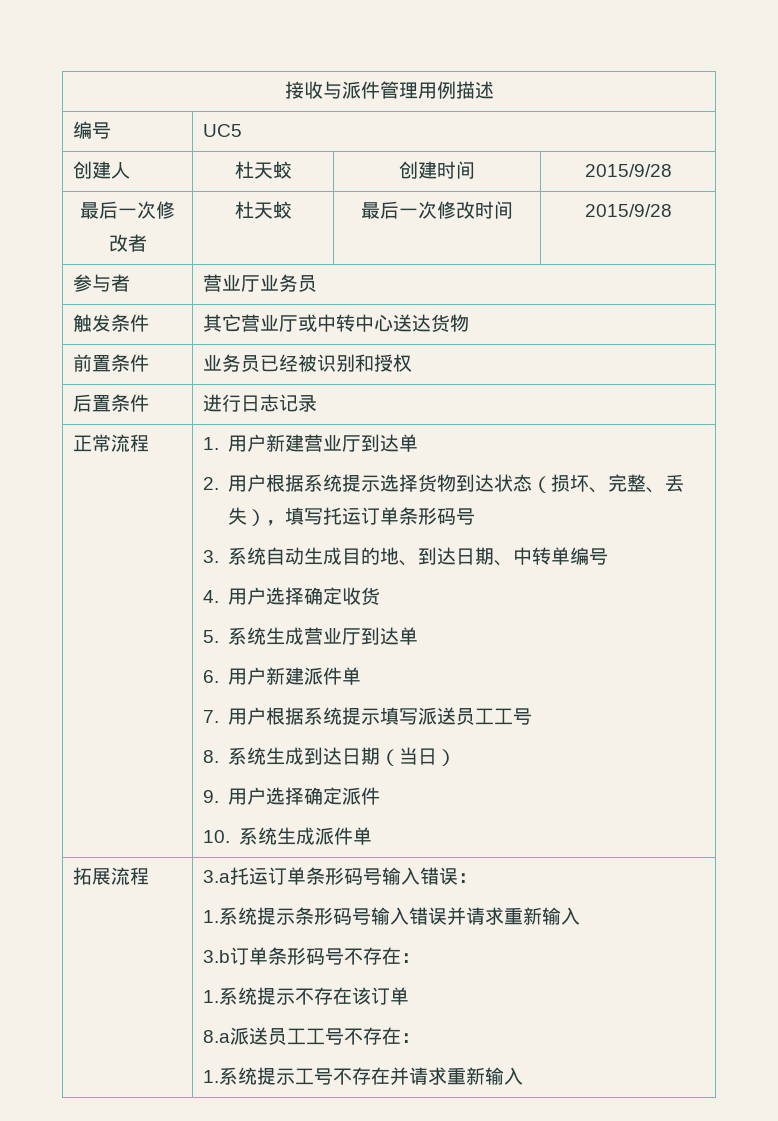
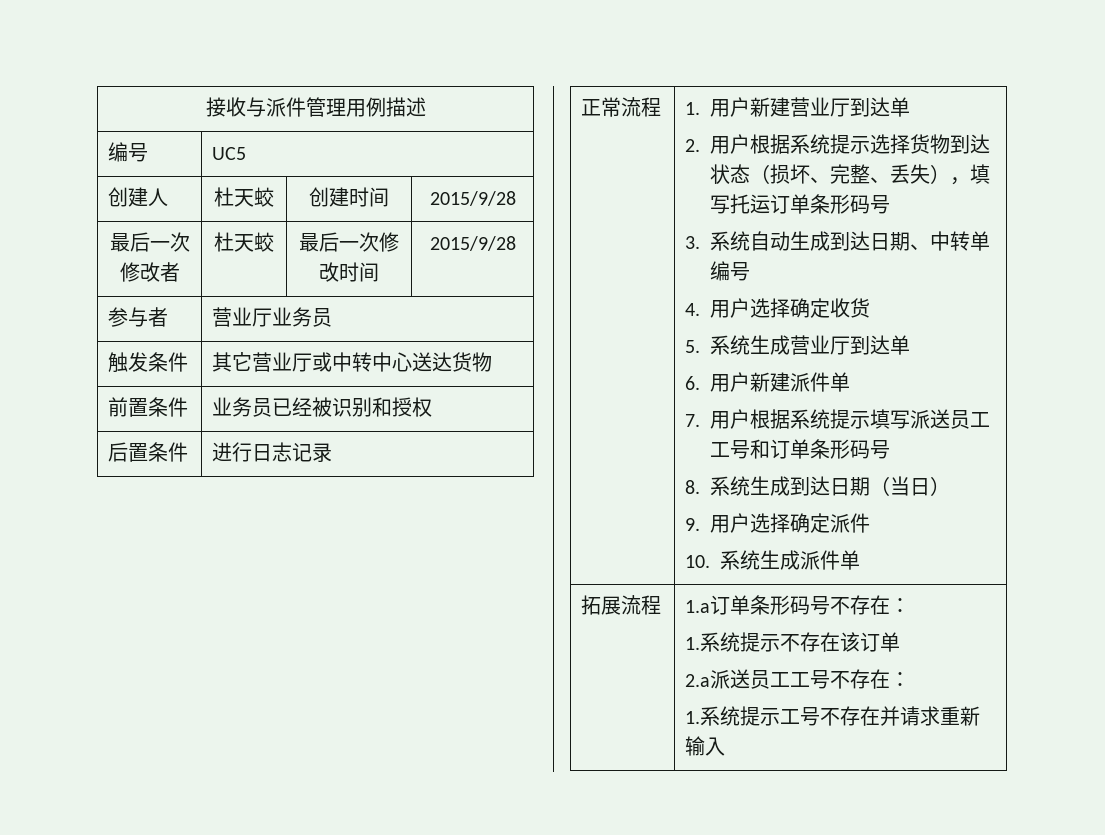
[342,547,419,566] 目的地、 -> (830, 241) none
(533, 716) none -> [749,439,890,459] 和订单条形码号
[202,867,477,885] [202,907,580,925] [202,950,230,963] 3.a托运订单条形码号输入错误： // 1.系统提示条形码号输入错误并请求重新输入 // 3.b -> [684,600,710,613] 1.a
[202,1030,230,1043] 8.a -> [684,674,710,687] 2.a

